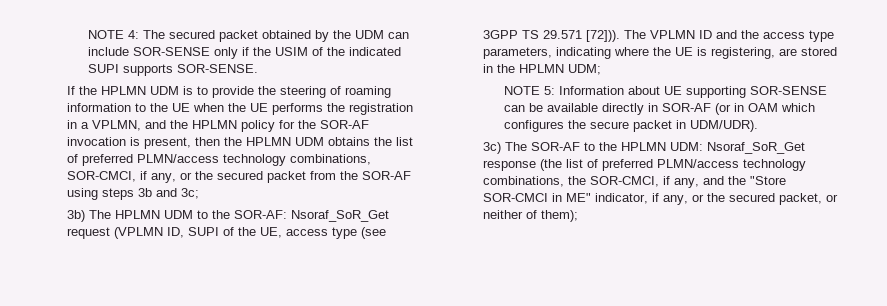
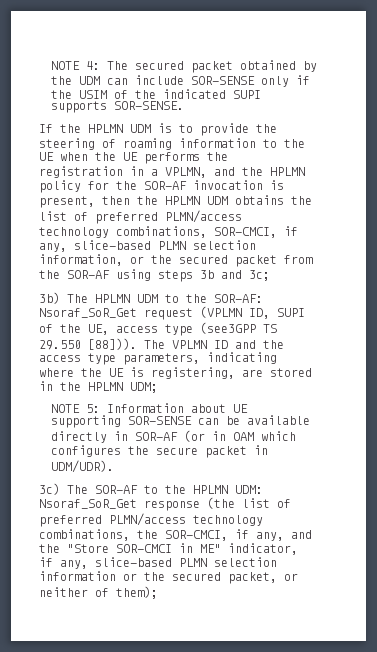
(177, 178) none -> [73,240,256,250] [38,254,123,266] slice-based PLMN selection information,
[361,227,387,239] [483,30,621,42] (see 3GPP TS 29.571 [72])). -> [199,322,277,334] [38,338,137,350] (see3GPP TS 29.550 [88])).
(689, 200) none -> [94,557,277,567] [38,571,116,581] slice-based PLMN selection information

